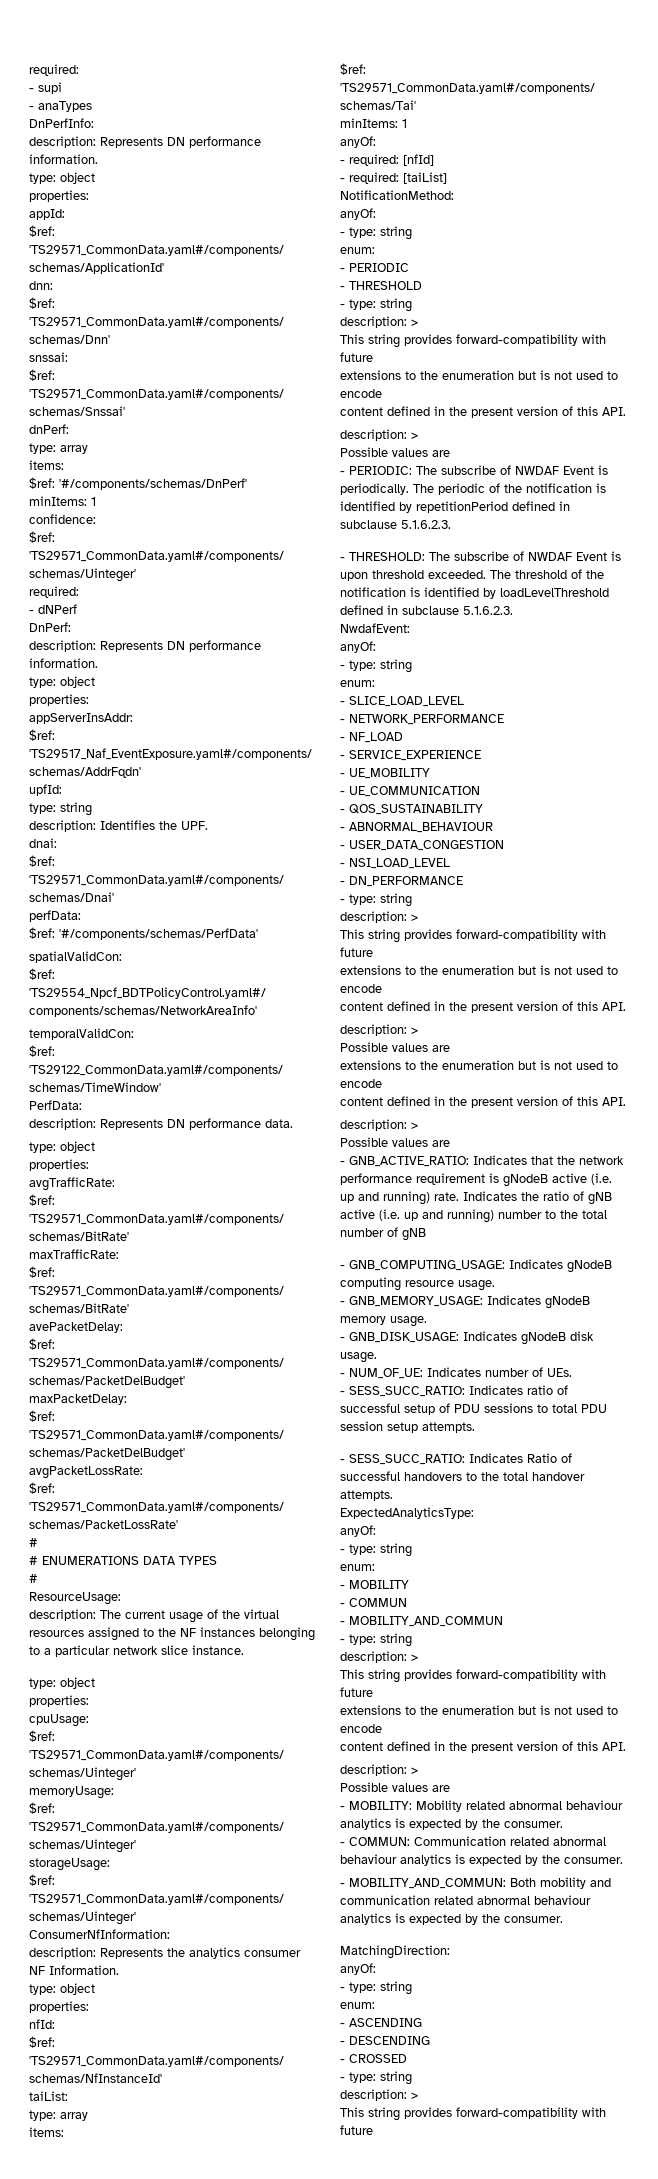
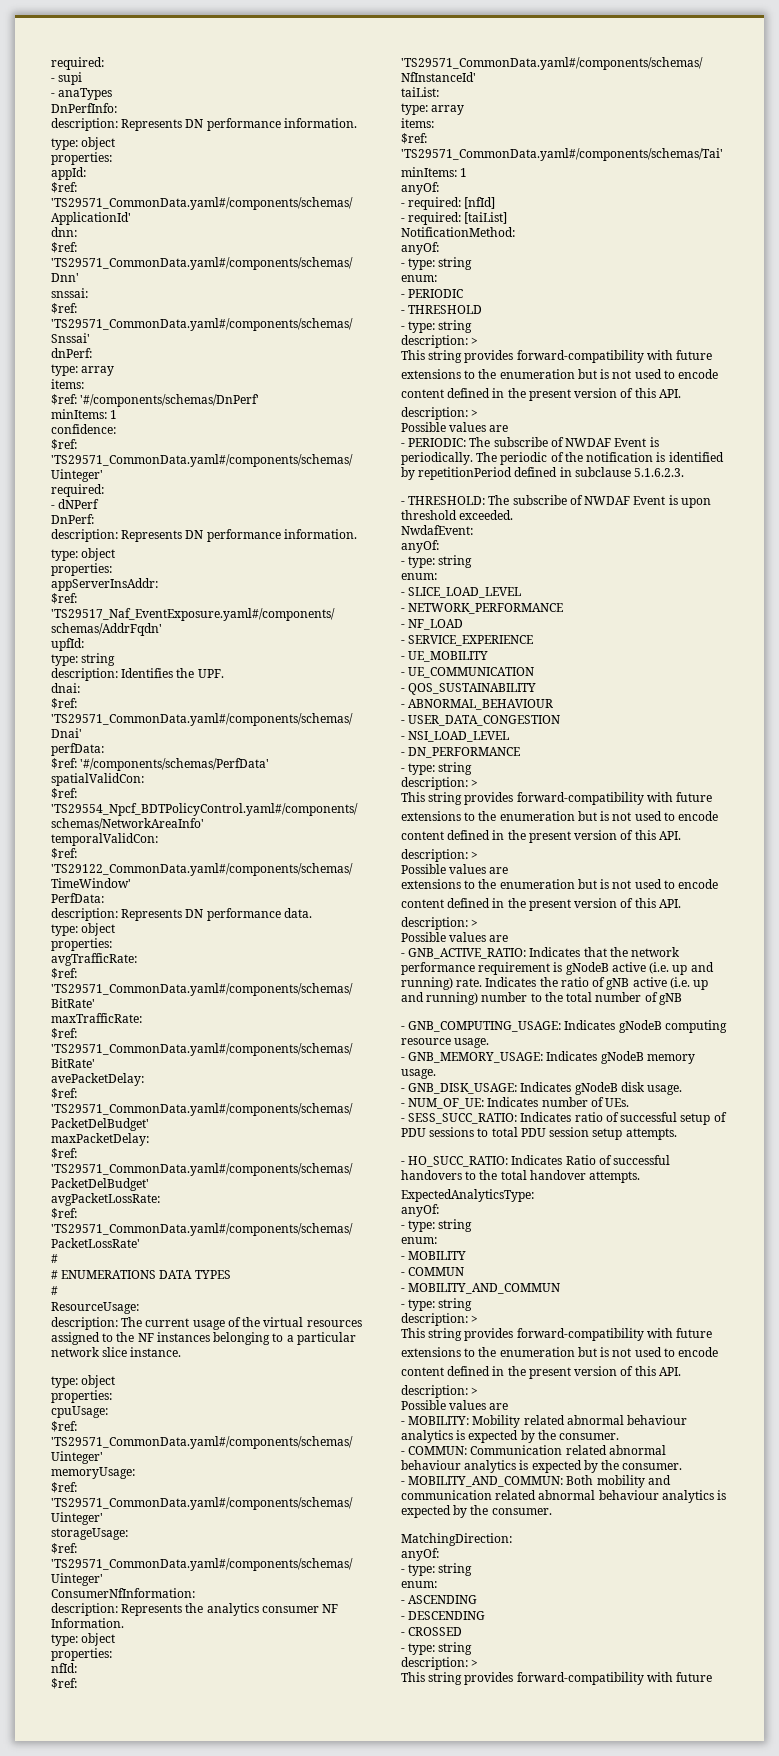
[490,569,604,579] [340,587,609,599] [340,605,513,615] The threshold of the notification is identified by loadLevelThreshold defined in subclause 5.1.6.2.3. -> (514, 515) none
[349,1454,465,1465] SESS_SUCC_RATIO: -> [408,1156,509,1167] HO_SUCC_RATIO:

